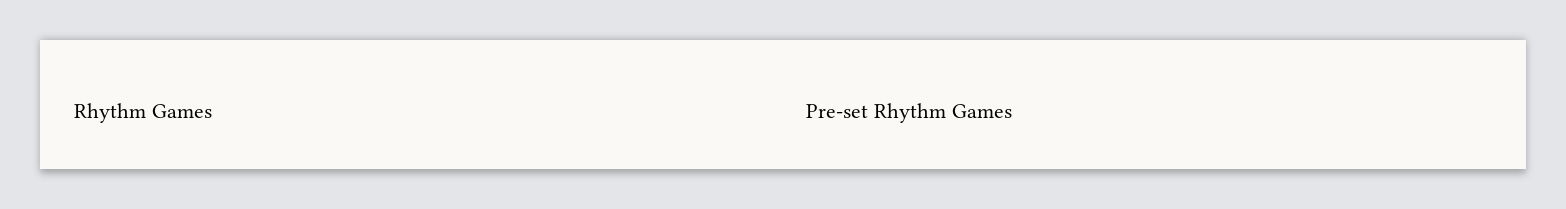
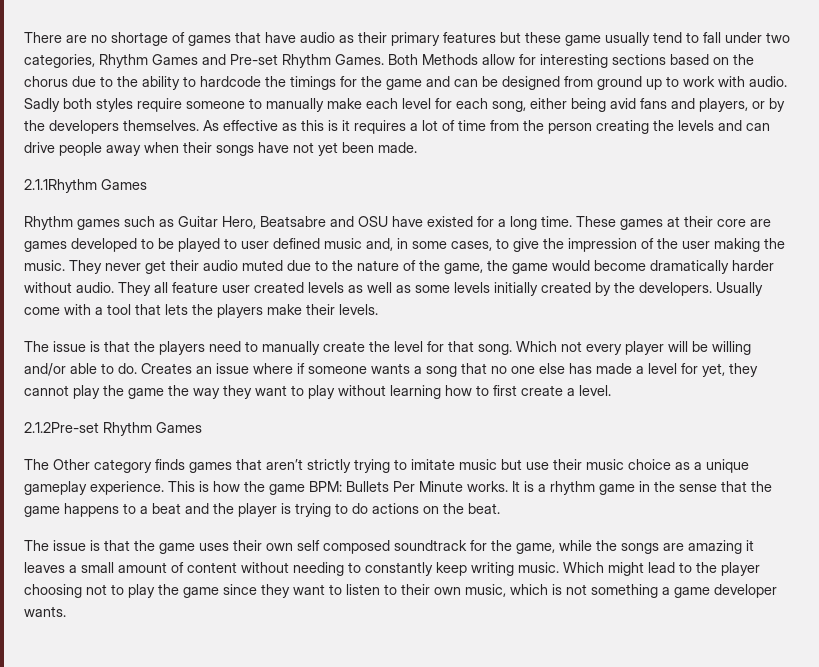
[74,103,212,123] [806,103,1012,123] Rhythm Games // Pre-set Rhythm Games -> [24,32,790,46] [24,54,754,68] [24,76,787,90] [24,98,785,112] [24,120,770,134] [24,142,417,156] [24,179,147,193] [24,216,771,230] [24,238,785,252] [24,260,774,274] [24,282,763,296] [24,304,378,318] [24,341,751,355] [24,363,758,377] [24,385,611,399] [24,422,202,436] [24,459,749,473] [24,481,772,495] [24,503,500,517] [24,540,754,554] [24,562,760,576] [24,584,777,598] [24,606,66,617] There are no shortage of games that have audio as their primary features but these game usually tend to fall under two categories, Rhythm Games and Pre-set Rhythm Games. Both Methods allow for interesting sections based on the chorus due to the ability to hardcode the timings for the game and can be designed from ground up to work with audio. Sadly both styles require someone to manually make each level for each song, either being avid fans and players, or by the developers themselves. As effective as this is it requires a lot of time from the person creating the levels and can drive people away when their songs have not yet been made. // 2.1.1Rhythm Games // Rhythm games such as Guitar Hero, Beatsabre and OSU have existed for a long time. These games at their core are games developed to be played to user defined music and, in some cases, to give the impression of the user making the music. They never get their audio muted due to the nature of the game, the game would become dramatically harder without audio. They all feature user created levels as well as some levels initially created by the developers. Usually come with a tool that lets the players make their levels. // The issue is that the players need to manually create the level for that song. Which not every player will be willing and/or able to do. Creates an issue where if someone wants a song that no one else has made a level for yet, they cannot play the game the way they want to play without learning how to first create a level. // 2.1.2Pre-set Rhythm Games // The Other category finds games that aren’t strictly trying to imitate music but use their music choice as a unique gameplay experience. This is how the game BPM: Bullets Per Minute works. It is a rhythm game in the sense that the game happens to a beat and the player is trying to do actions on the beat. // The issue is that the game uses their own self composed soundtrack for the game, while the songs are amazing it leaves a small amount of content without needing to constantly keep writing music. Which might lead to the player choosing not to play the game since they want to listen to their own music, which is not something a game developer wants.

